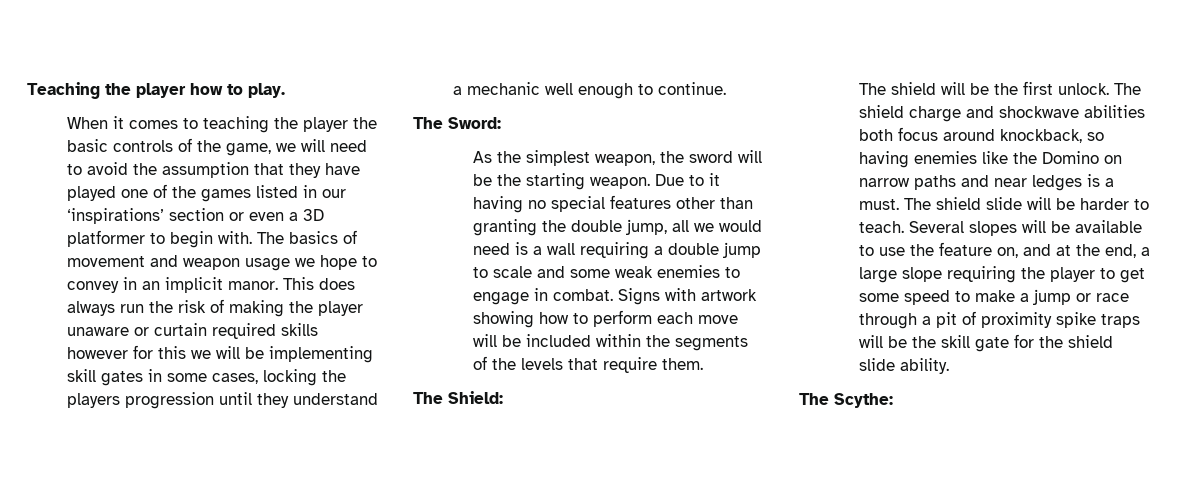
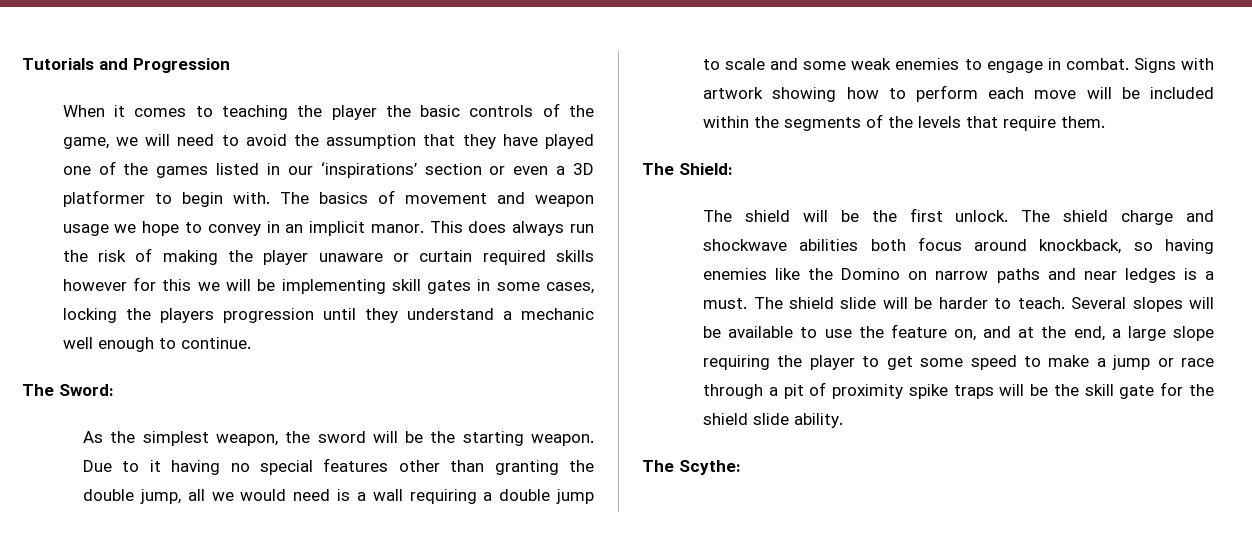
[27,82,285,99] Teaching the player how to play. -> [22,58,230,73] Tutorials and Progression

